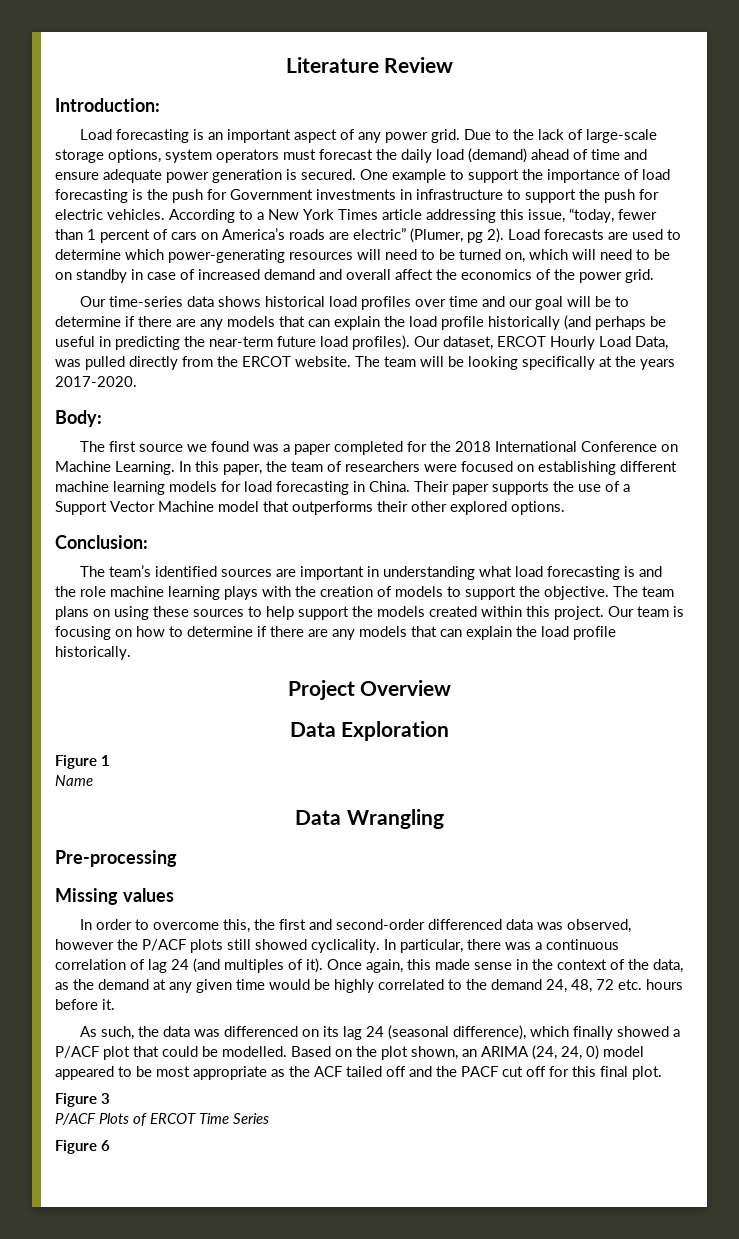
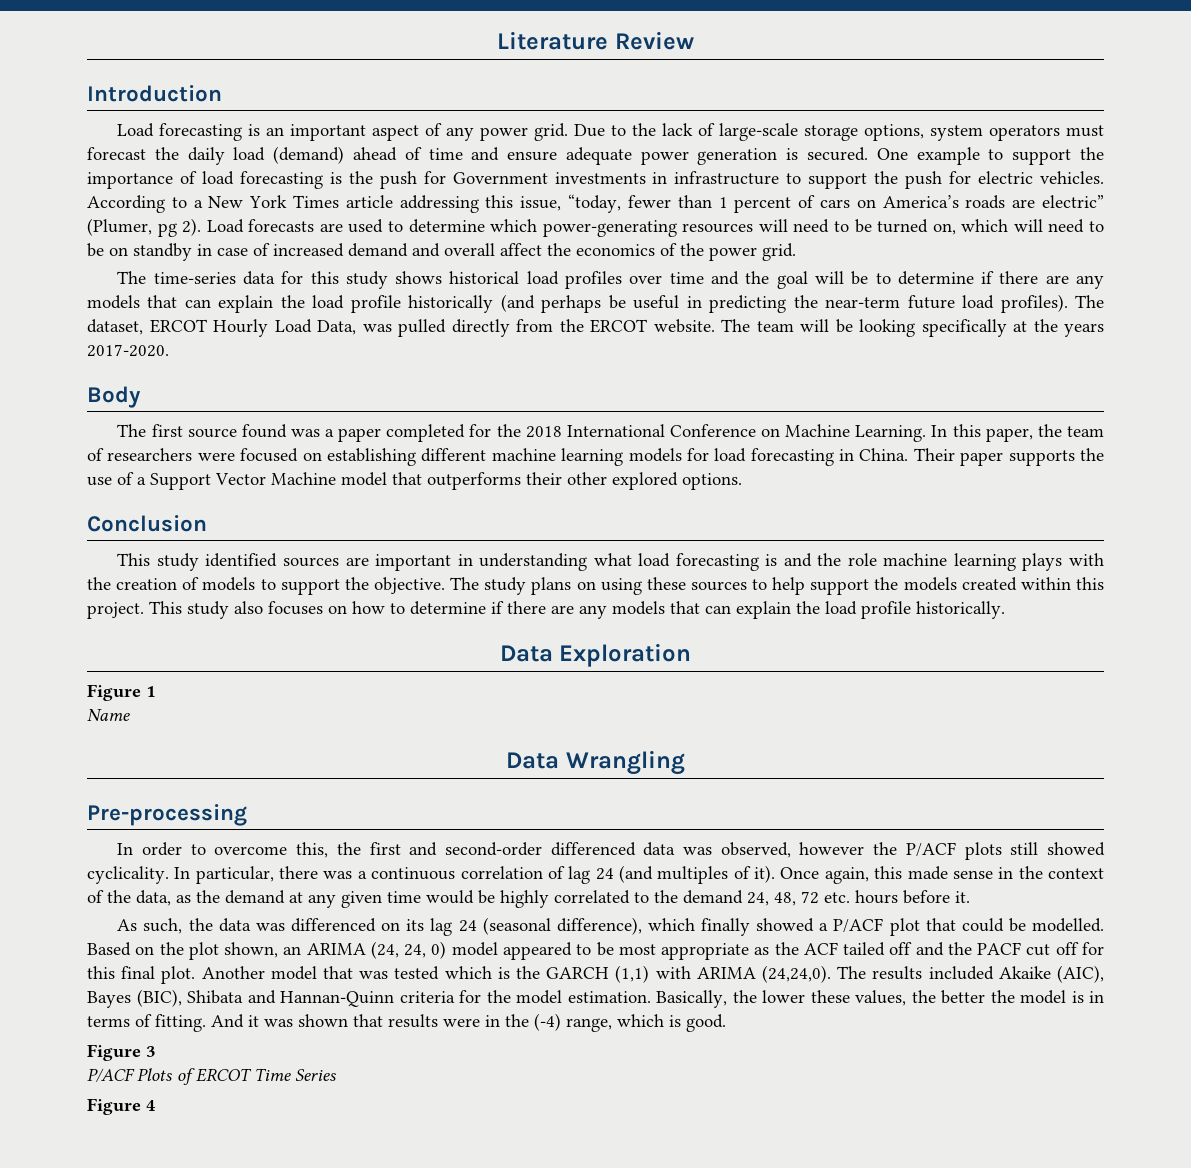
[55,98,160,112] Introduction: -> [87,85,222,102] Introduction
[80,296,107,307] Our -> [117,271,147,284] The
(215, 301) none -> [281,271,388,289] for this study
[509,299,533,307] our -> [745,271,770,284] the
[414,336,440,347] Our -> [1075,295,1105,308] The
[55,410,102,427] Body: -> [87,386,141,408] Body
[187,444,208,452] we -> (237, 433) none
[55,535,148,549] [80,565,152,577] Conclusion: // The team’s -> [87,515,207,532] [117,553,199,571] Conclusion // This study
[642,586,674,597] team -> [484,577,527,595] study
[608,606,684,617] [55,626,111,640] Our team is focusing -> [149,601,323,619] This study also focuses
[287,680,452,700] // Project Overview -> (1005, 610) none
[55,888,174,905] // Missing values -> (247, 815) none
(662, 1073) none -> [201,965,1105,983] [87,989,1104,1008] [87,1013,726,1032] Another model that was tested which is the GARCH (1,1) with ARIMA (24,24,0). The results included Akaike (AIC), Bayes (BIC), Shibata and Hannan-Quinn criteria for the model estimation. Basically, the lower these values, the better the model is in terms of fitting. And it was shown that results were in the (-4) range, which is good.
[101,1140,110,1151] 6 -> [146,1100,156,1111] 4

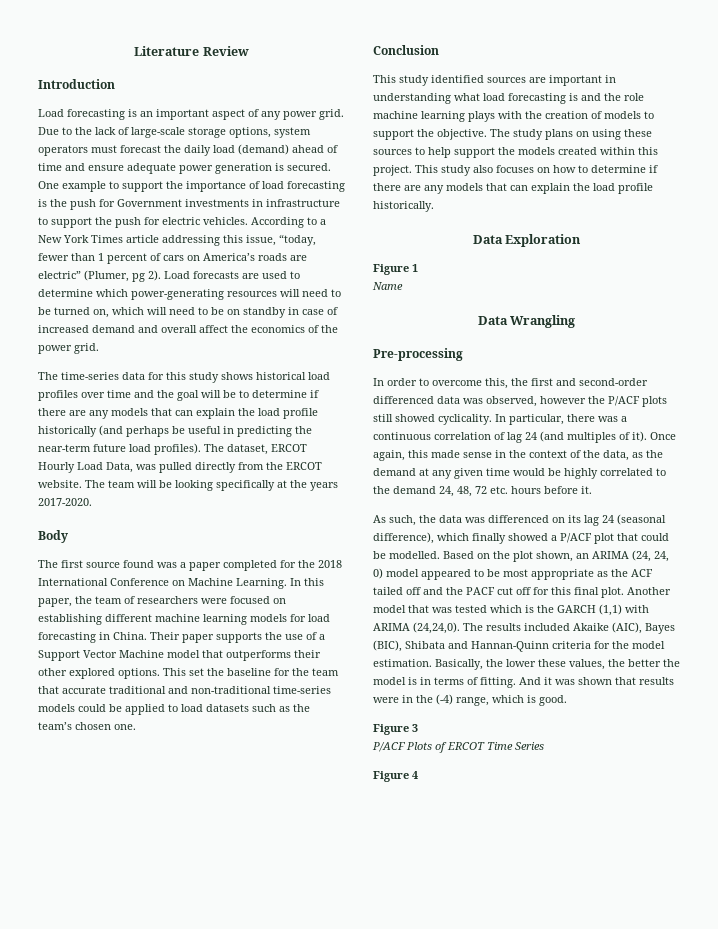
(742, 481) none -> [163,668,339,676] [38,686,331,694] [38,704,310,715] [38,722,136,730] This set the baseline for the team that accurate traditional and non-traditional time-series models could be applied to load datasets such as the team’s chosen one.

